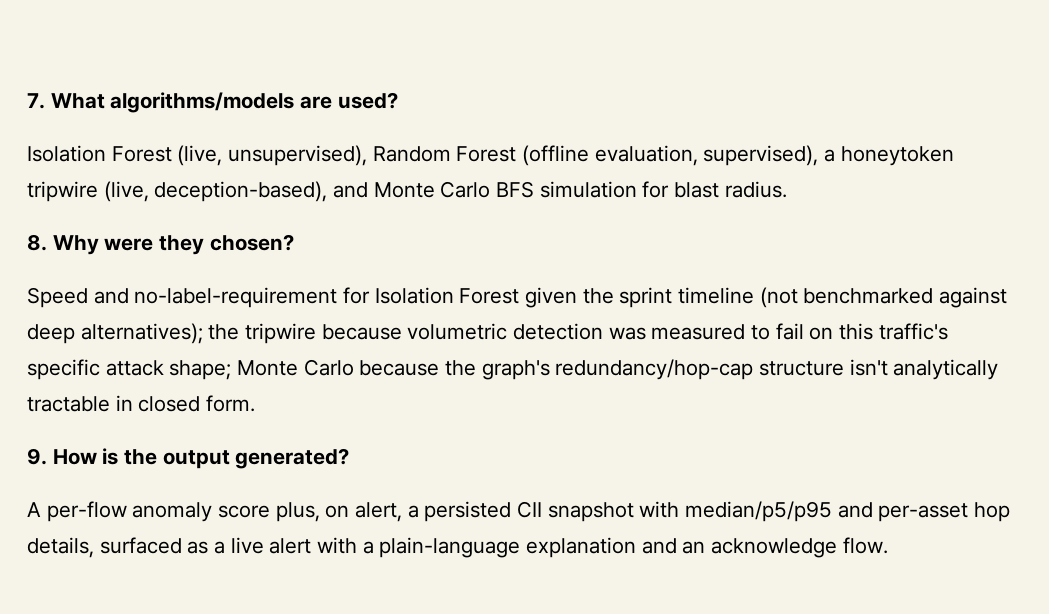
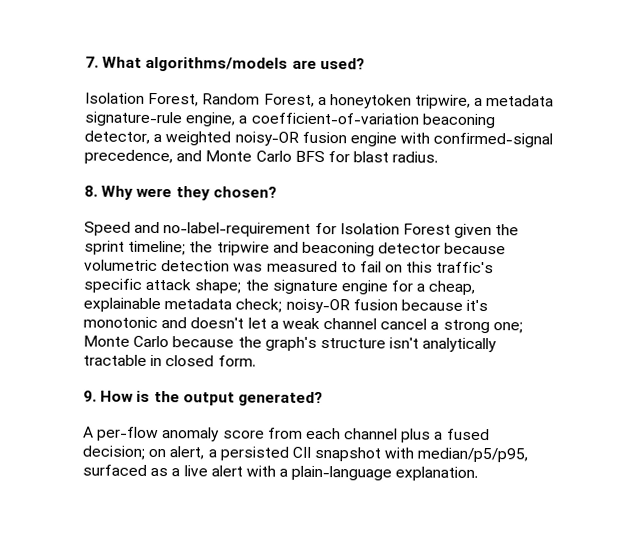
[111,145,954,166] [27,181,328,202] Forest (live, unsupervised), Random Forest (offline evaluation, supervised), a honeytoken tripwire (live, deception-based), -> [148,92,555,109] [84,111,495,129] [84,130,554,148] [84,149,173,165] Forest, Random Forest, a honeytoken tripwire, a metadata signature-rule engine, a coefficient-of-variation beaconing detector, a weighted noisy-OR fusion engine with confirmed-signal precedence,
[539,181,637,198] simulation -> (325, 156) none
[678,287,1008,308] [27,323,317,344] timeline (not benchmarked against deep alternatives); the tripwire -> [128,240,442,257] timeline; the tripwire and beaconing detector
(232, 370) none -> [244,279,476,295] [83,297,489,314] [83,316,523,334] the signature engine for a cheap, explainable metadata check; noisy-OR fusion because it's monotonic and doesn't let a weak channel cancel a strong one;
[555,359,754,380] redundancy/hop-cap -> (317, 343) none
[275,502,320,522] plus, -> [266,427,490,443] [82,445,145,460] from each channel plus a fused decision;
[685,501,1011,522] [27,537,94,558] median/p5/p95 and per-asset hop details, -> [417,447,529,463] median/p5/p95,
[526,537,888,558] explanation and an acknowledge flow. -> [395,466,479,481] explanation.

